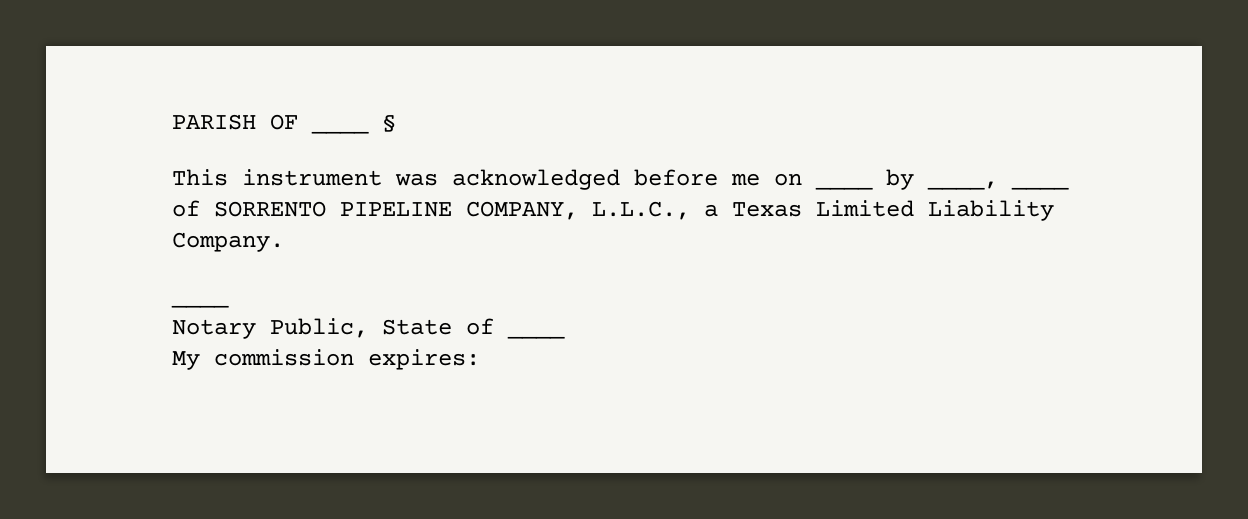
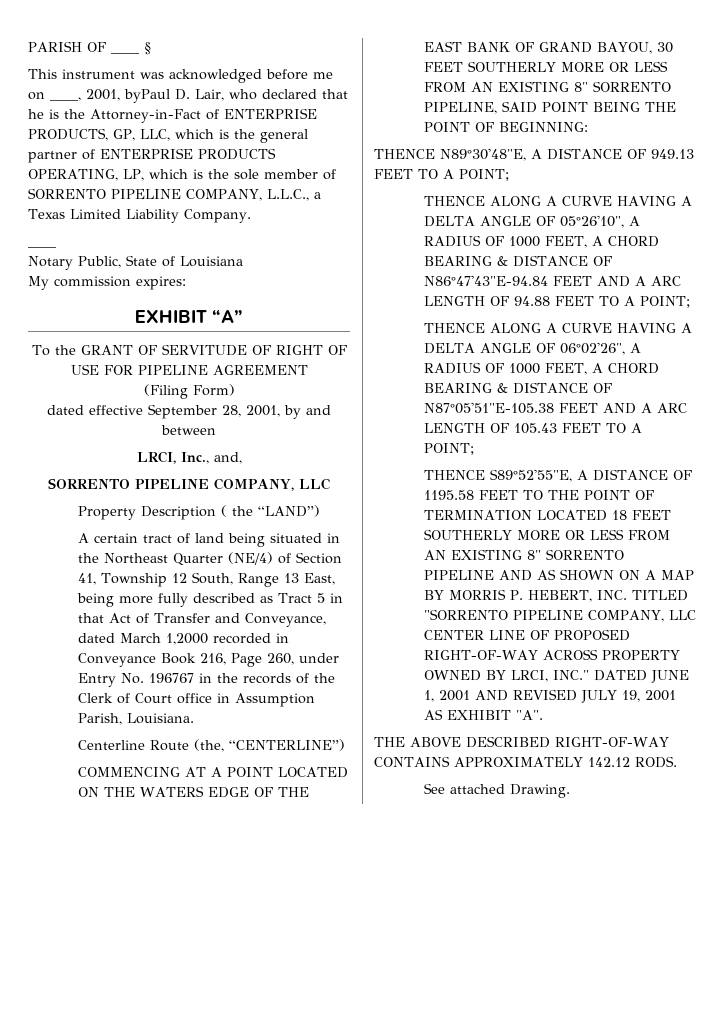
[815,169,1069,190] ____ by ____, ____ -> [50,89,348,103] [28,108,317,123] [28,128,308,143] [28,148,276,163] [28,169,318,181] ____, 2001, byPaul D. Lair, who declared that he is the Attorney-in-Fact of ENTERPRISE PRODUCTS, GP, LLC, which is the general partner of ENTERPRISE PRODUCTS OPERATING, LP, which is the sole member
[507,334,565,339] ____ -> [180,256,243,267] Louisiana
(480, 359) none -> [135,309,243,323] [31,344,347,356] [70,364,308,375] [143,384,235,399] [47,404,331,419] [161,425,216,435] [136,451,242,464] [48,478,330,491] [77,505,320,520] [77,533,340,547] [77,552,342,566] [77,572,335,587] [76,593,343,607] [77,613,326,627] [77,633,289,645] [77,653,339,667] [77,673,335,687] [77,693,315,707] [77,713,194,725] [77,739,345,752] [77,767,348,778] [77,786,309,798] [423,41,673,54] [423,61,668,72] [423,81,671,92] [423,101,676,114] [423,122,588,132] [374,148,694,161] [374,169,509,181] [423,196,692,206] [423,215,640,228] [423,235,659,248] [423,255,612,267] [423,275,681,287] [423,296,690,308] [423,323,692,333] [423,342,641,355] [423,362,659,375] [423,382,612,394] [423,402,687,414] [423,423,642,434] [423,443,474,455] [423,469,692,482] [423,490,654,500] [423,510,671,521] [423,529,670,540] [423,549,624,560] [423,569,694,581] [423,589,688,602] [423,609,696,622] [423,629,630,641] [423,649,680,660] [423,670,689,683] [423,689,676,703] [423,709,543,720] [374,736,669,748] [374,756,677,768] [423,783,570,798] // EXHIBIT “A” // To the GRANT OF SERVITUDE OF RIGHT OF USE FOR PIPELINE AGREEMENT // (Filing Form) // dated effective September 28, 2001, by and between // LRCI, Inc., and, // SORRENTO PIPELINE COMPANY, LLC // Property Description ( the “LAND”) // A certain tract of land being situated in the Northeast Quarter (NE/4) of Section 41, Township 12 South, Range 13 East, being more fully described as Tract 5 in that Act of Transfer and Conveyance, dated March 1,2000 recorded in Conveyance Book 216, Page 260, under Entry No. 196767 in the records of the Clerk of Court office in Assumption Parish, Louisiana. // Centerline Route (the, “CENTERLINE”) // COMMENCING AT A POINT LOCATED ON THE WATERS EDGE OF THE EAST BANK OF GRAND BAYOU, 30 FEET SOUTHERLY MORE OR LESS FROM AN EXISTING 8" SORRENTO PIPELINE, SAID POINT BEING THE POINT OF BEGINNING: // THENCE N89°30'48"E, A DISTANCE OF 949.13 FEET TO A POINT; // THENCE ALONG A CURVE HAVING A DELTA ANGLE OF 05°26'10", A RADIUS OF 1000 FEET, A CHORD BEARING & DISTANCE OF N86°47'43"E-94.84 FEET AND A ARC LENGTH OF 94.88 FEET TO A POINT; // THENCE ALONG A CURVE HAVING A DELTA ANGLE OF 06°02'26", A RADIUS OF 1000 FEET, A CHORD BEARING & DISTANCE OF N87°05'51"E-105.38 FEET AND A ARC LENGTH OF 105.43 FEET TO A POINT; // THENCE S89°52'55"E, A DISTANCE OF 1195.58 FEET TO THE POINT OF TERMINATION LOCATED 18 FEET SOUTHERLY MORE OR LESS FROM AN EXISTING 8" SORRENTO PIPELINE AND AS SHOWN ON A MAP BY MORRIS P. HEBERT, INC. TITLED "SORRENTO PIPELINE COMPANY, LLC CENTER LINE OF PROPOSED RIGHT-OF-WAY ACROSS PROPERTY OWNED BY LRCI, INC." DATED JUNE 1, 2001 AND REVISED JULY 19, 2001 AS EXHIBIT "A". // THE ABOVE DESCRIBED RIGHT-OF-WAY CONTAINS APPROXIMATELY 142.12 RODS. // See attached Drawing.

